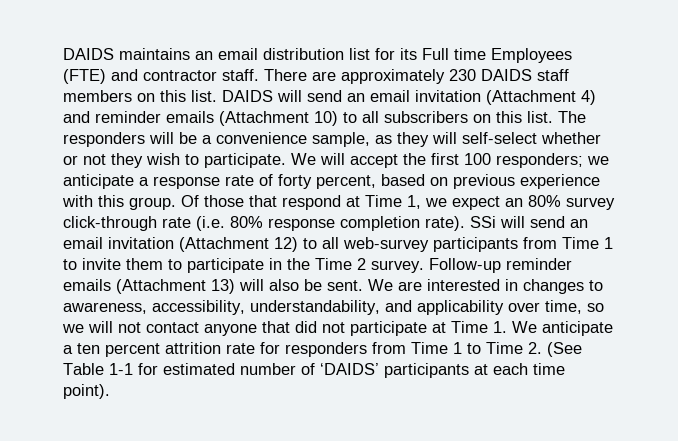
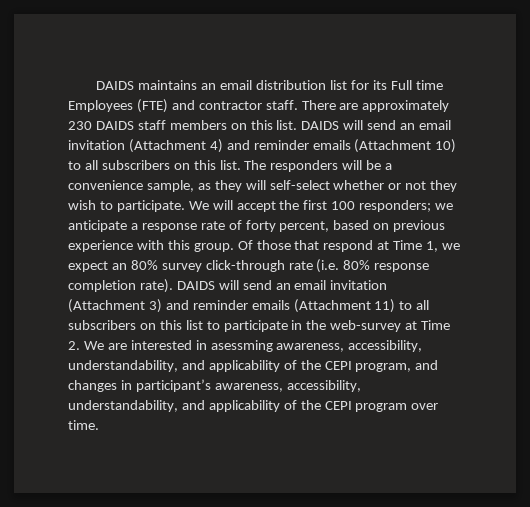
[470,216,588,228] [63,237,613,252] [63,258,572,273] [63,279,363,294] SSi will send an email invitation (Attachment 12) to all web-survey participants from Time 1 to invite them to participate in the Time 2 survey. Follow-up reminder emails (Attachment 13) will also be sent. -> [176,280,388,290] [68,299,430,313] [68,320,451,332] [68,341,80,350] DAIDS will send an email invitation (Attachment 3) and reminder emails (Attachment 11) to all subscribers on this list to participate in the web-survey at Time 2.
[523,279,603,294] [63,300,604,315] [62,321,613,336] [63,342,582,357] [63,363,565,378] [63,384,110,399] changes to awareness, accessibility, understandability, and applicability over time, so we will not contact anyone that did not participate at Time 1. We anticipate a ten percent attrition rate for responders from Time 1 to Time 2. (See Table 1-1 for estimated number of ‘DAIDS’ participants at each time point). -> [210,340,423,352] [68,360,439,372] [68,379,361,392] [68,400,439,412] [68,420,99,430] asessming awareness, accessibility, understandability, and applicability of the CEPI program, and changes in participant’s awareness, accessibility, understandability, and applicability of the CEPI program over time.

